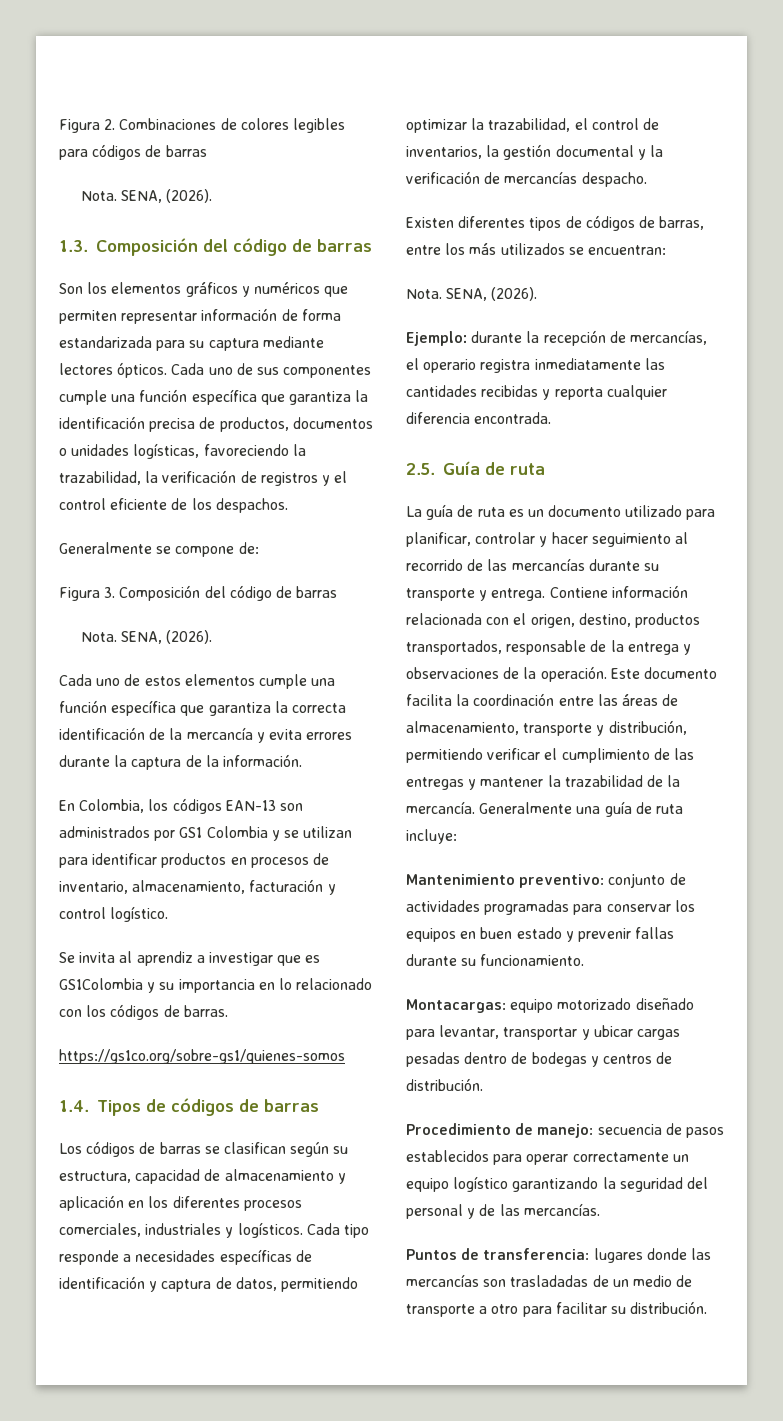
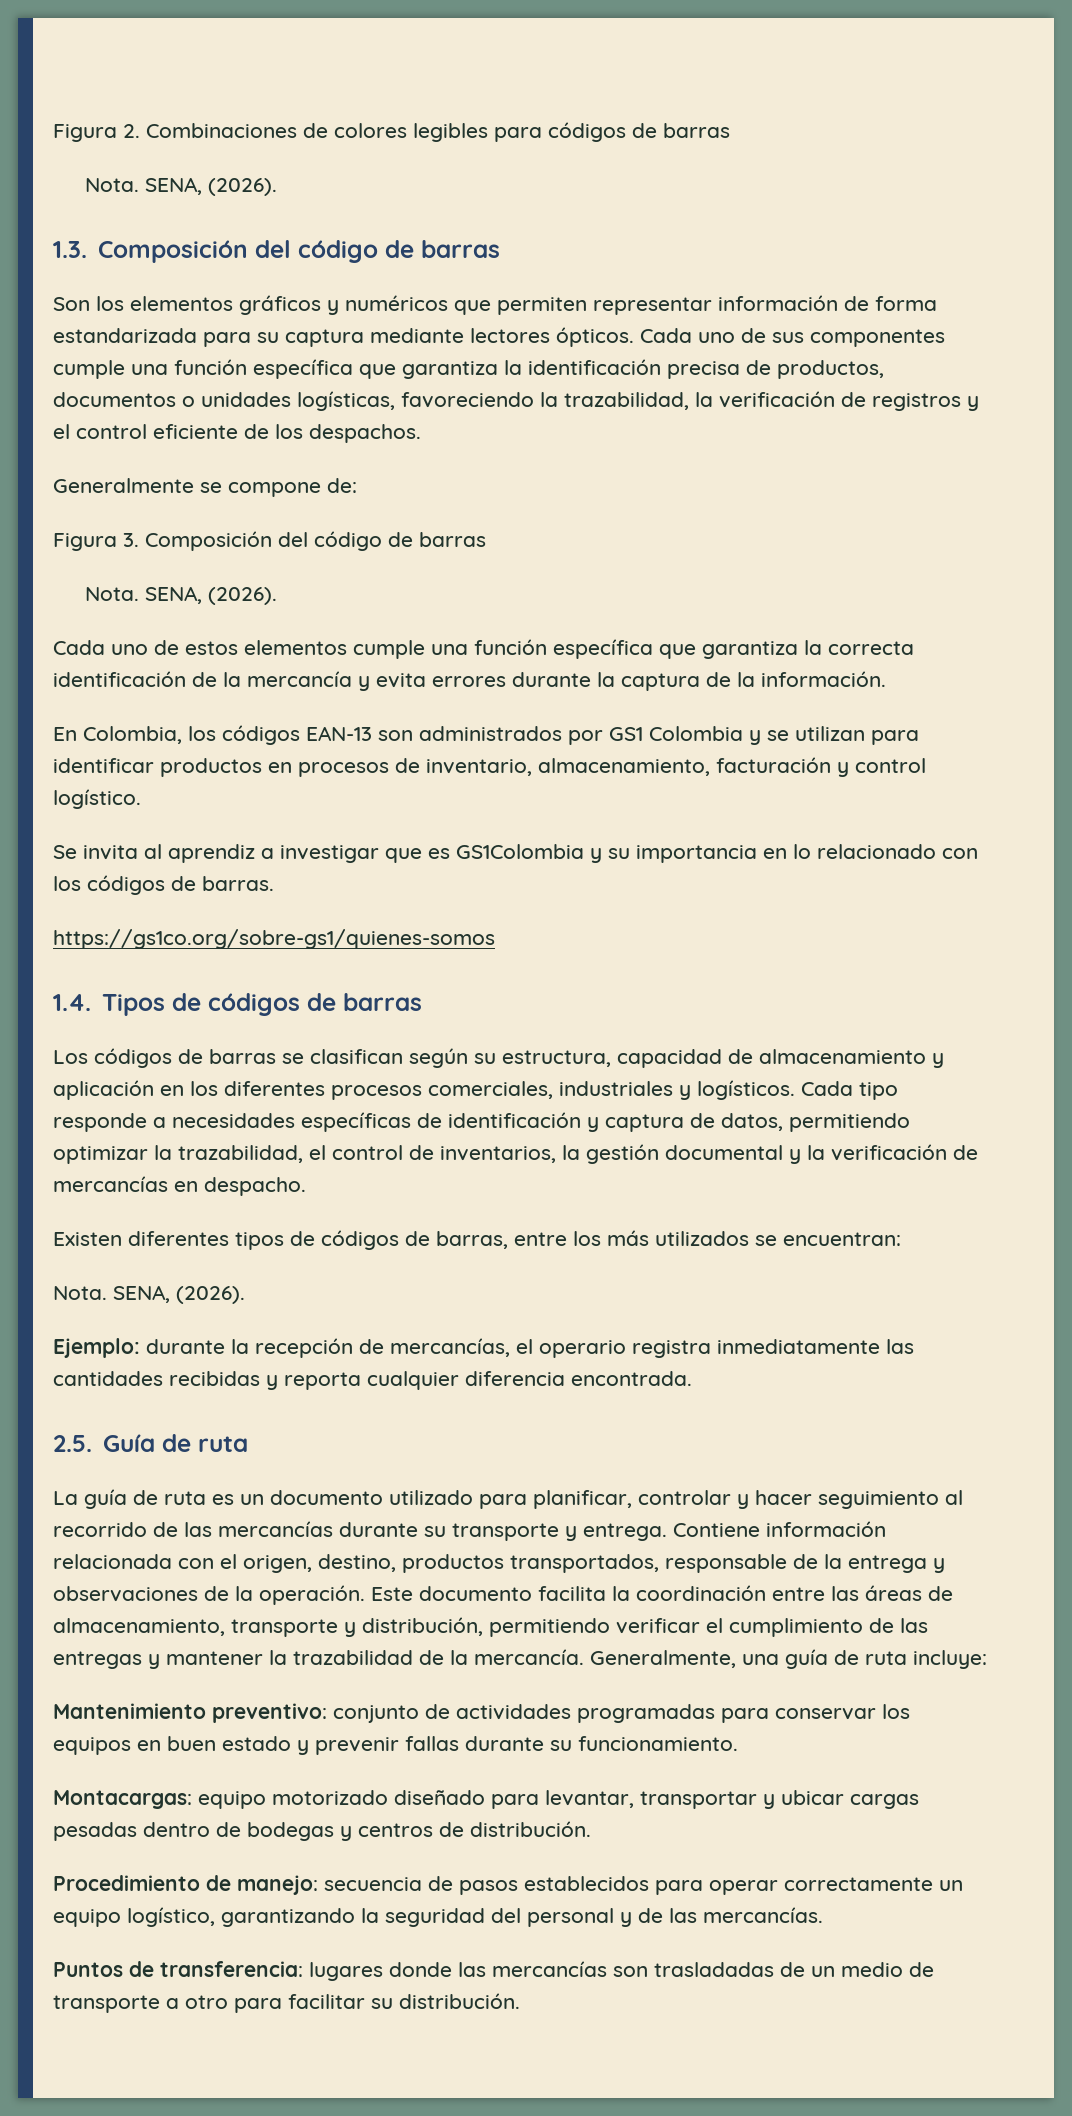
(578, 177) none -> [174,1181,198,1192] en
[479,802,573,814] Generalmente -> [590,1650,736,1668] Generalmente,
[453,1176,509,1192] logístico -> [127,1907,215,1927] logístico,

